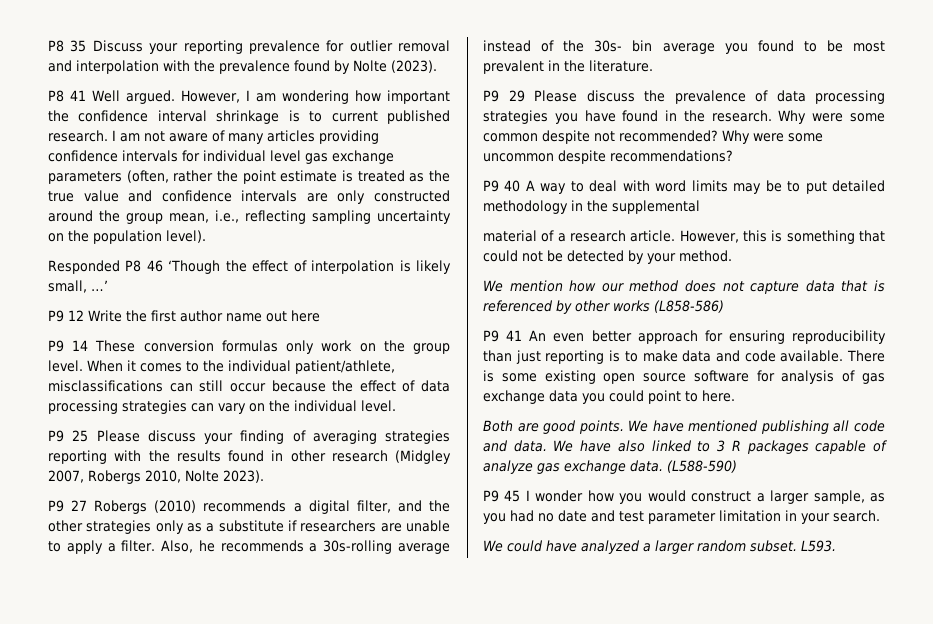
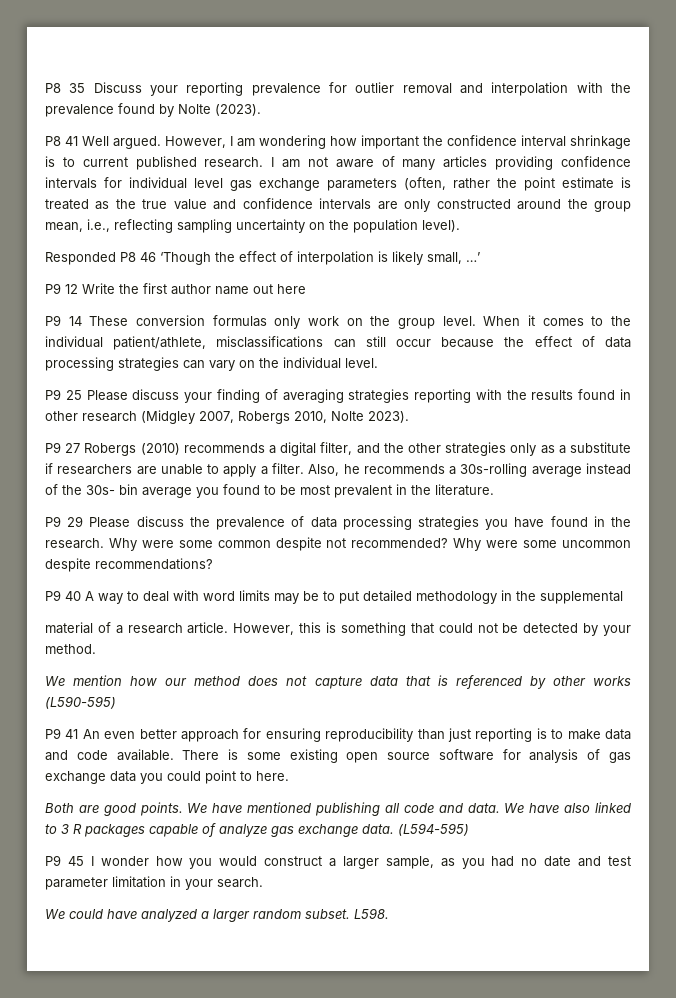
[654,300,724,313] (L858-586) -> [45,696,116,709] (L590-595)
[667,460,737,473] (L588-590) -> [398,823,469,836] (L594-595)
[801,540,836,552] L593. -> [354,908,389,919] L598.

